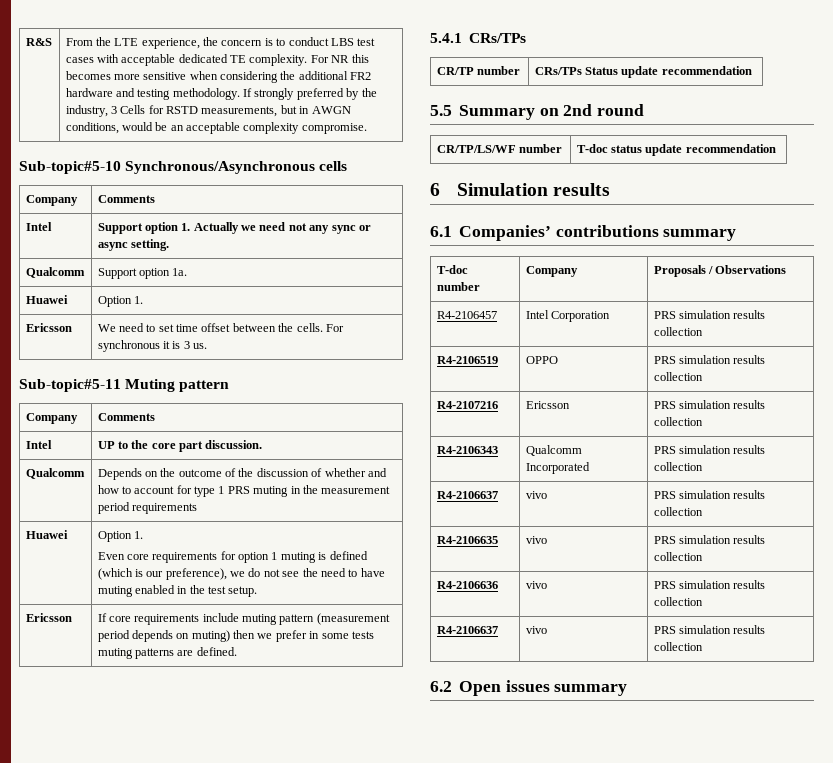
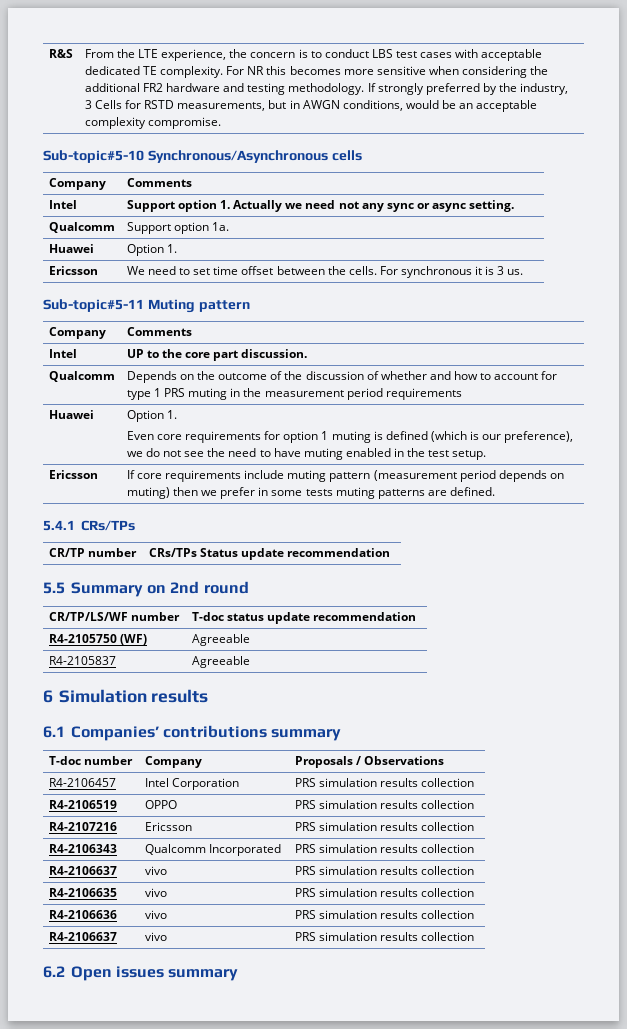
(776, 148) none -> [48,634,147,645] [191,634,250,646] [48,656,116,665] [191,656,250,668] // R4-2105750 (WF) | Agreeable // R4-2105837 | Agreeable

